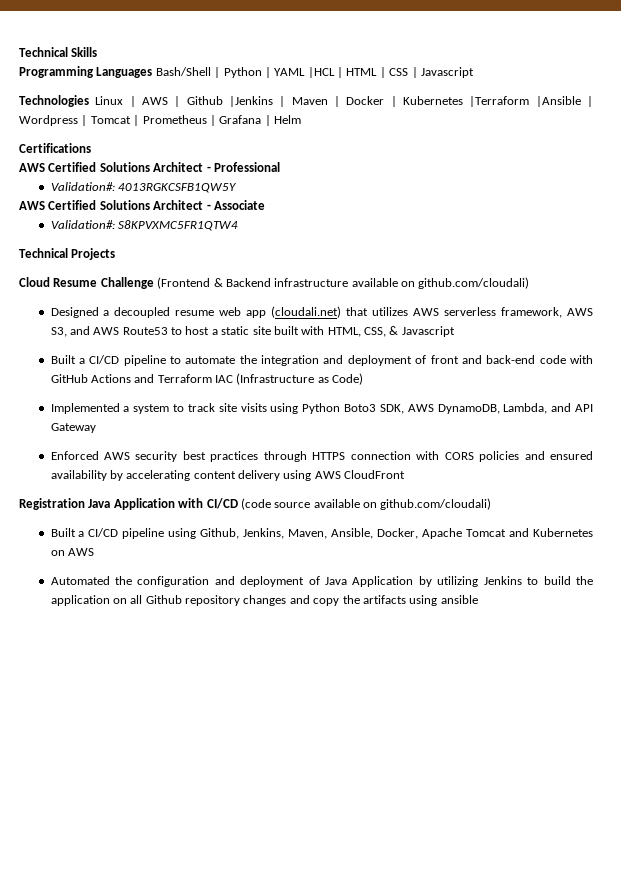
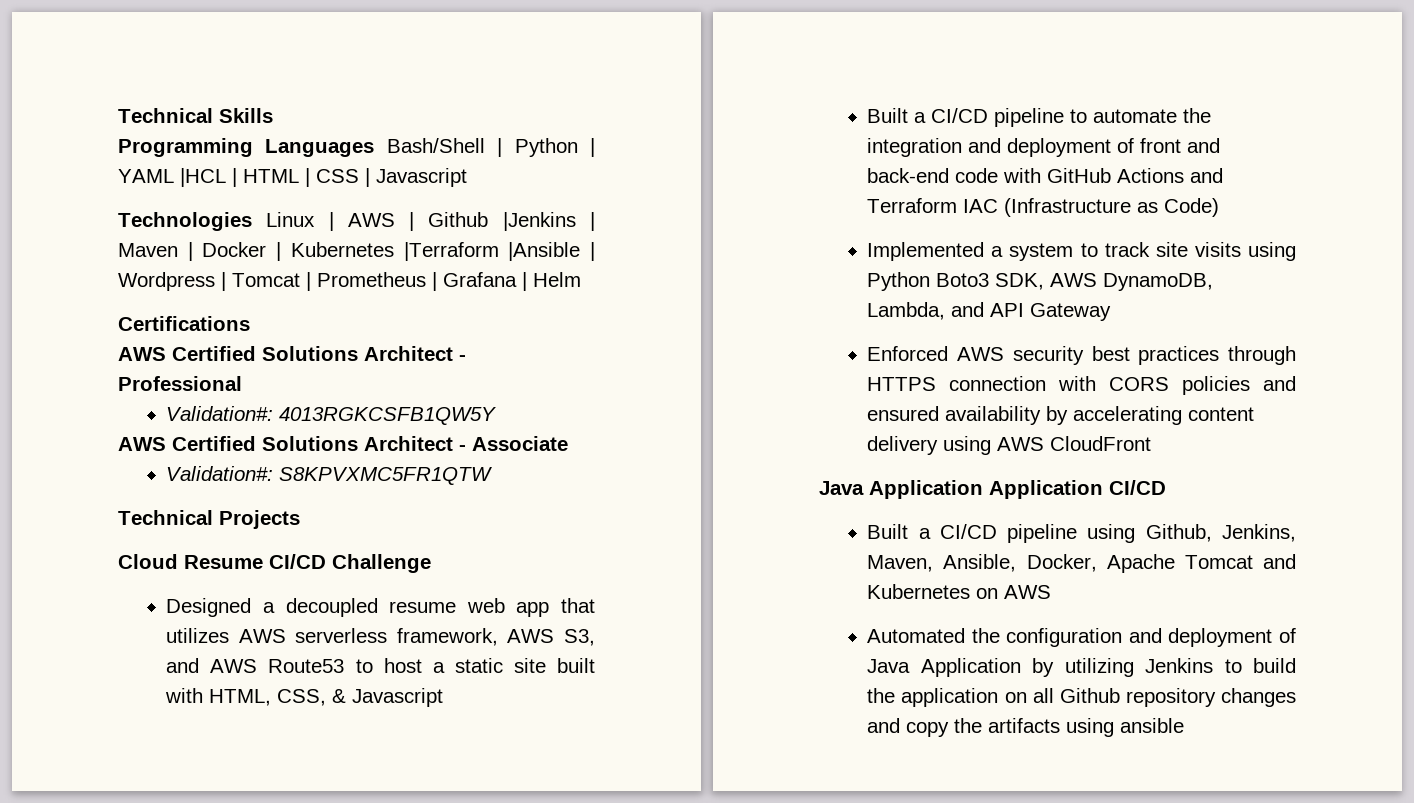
[117,220,238,231] S8KPVXMC5FR1QTW4 -> [279,467,493,485] S8KPVXMC5FR1QTW
(98, 282) none -> [269,554,326,569] CI/CD
[157,277,530,289] (Frontend & Backend infrastructure available on github.com/cloudali) -> (431, 563) none
[271,306,342,318] (cloudali.net) -> (550, 609) none
[19,498,492,510] Registration Java Application with CI/CD (code source available on github.com/cloudali) -> [819,480,1166,499] Java Application Application CI/CD

